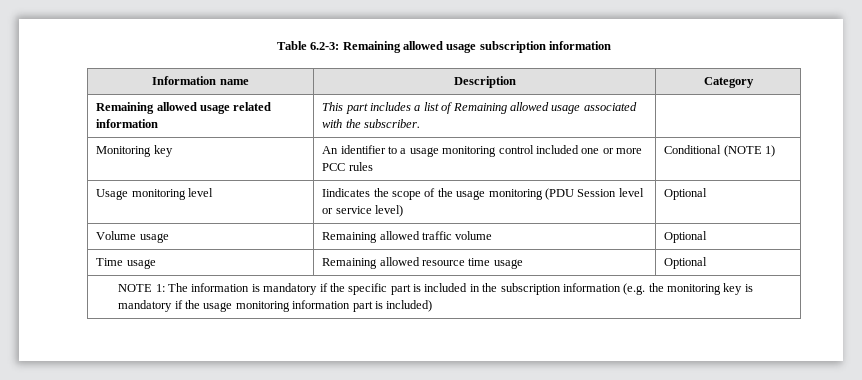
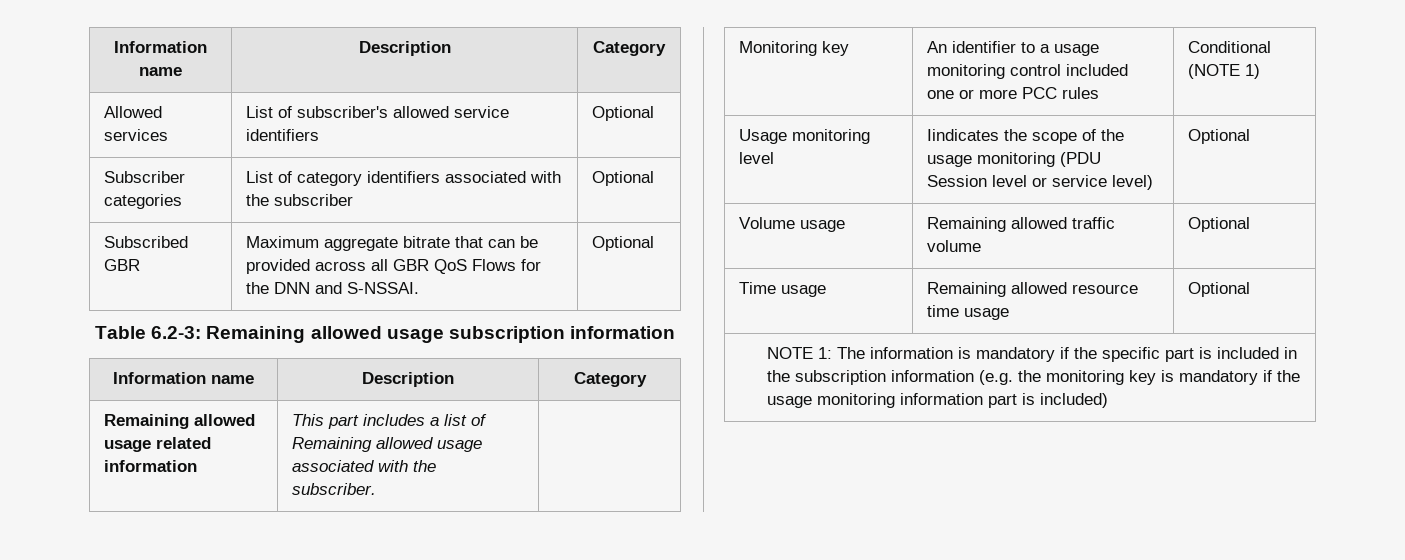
(276, 45) none -> [114,41,207,53] [139,67,182,76] [358,41,451,56] [593,41,666,56] [103,106,162,118] [103,129,168,141] [245,106,509,118] [245,129,319,141] [591,106,654,121] [103,171,185,183] [103,194,182,209] [245,171,561,186] [245,194,353,206] [591,171,654,186] [103,236,188,248] [103,259,140,271] [245,236,538,251] [245,259,541,274] [245,282,419,294] [591,236,654,251] Information name | Description | Category // Allowed services | List of subscriber's allowed service identifiers | Optional // Subscriber categories | List of category identifiers associated with the subscriber | Optional // Subscribed GBR | Maximum aggregate bitrate that can be provided across all GBR QoS Flows for the DNN and S-NSSAI. | Optional //

